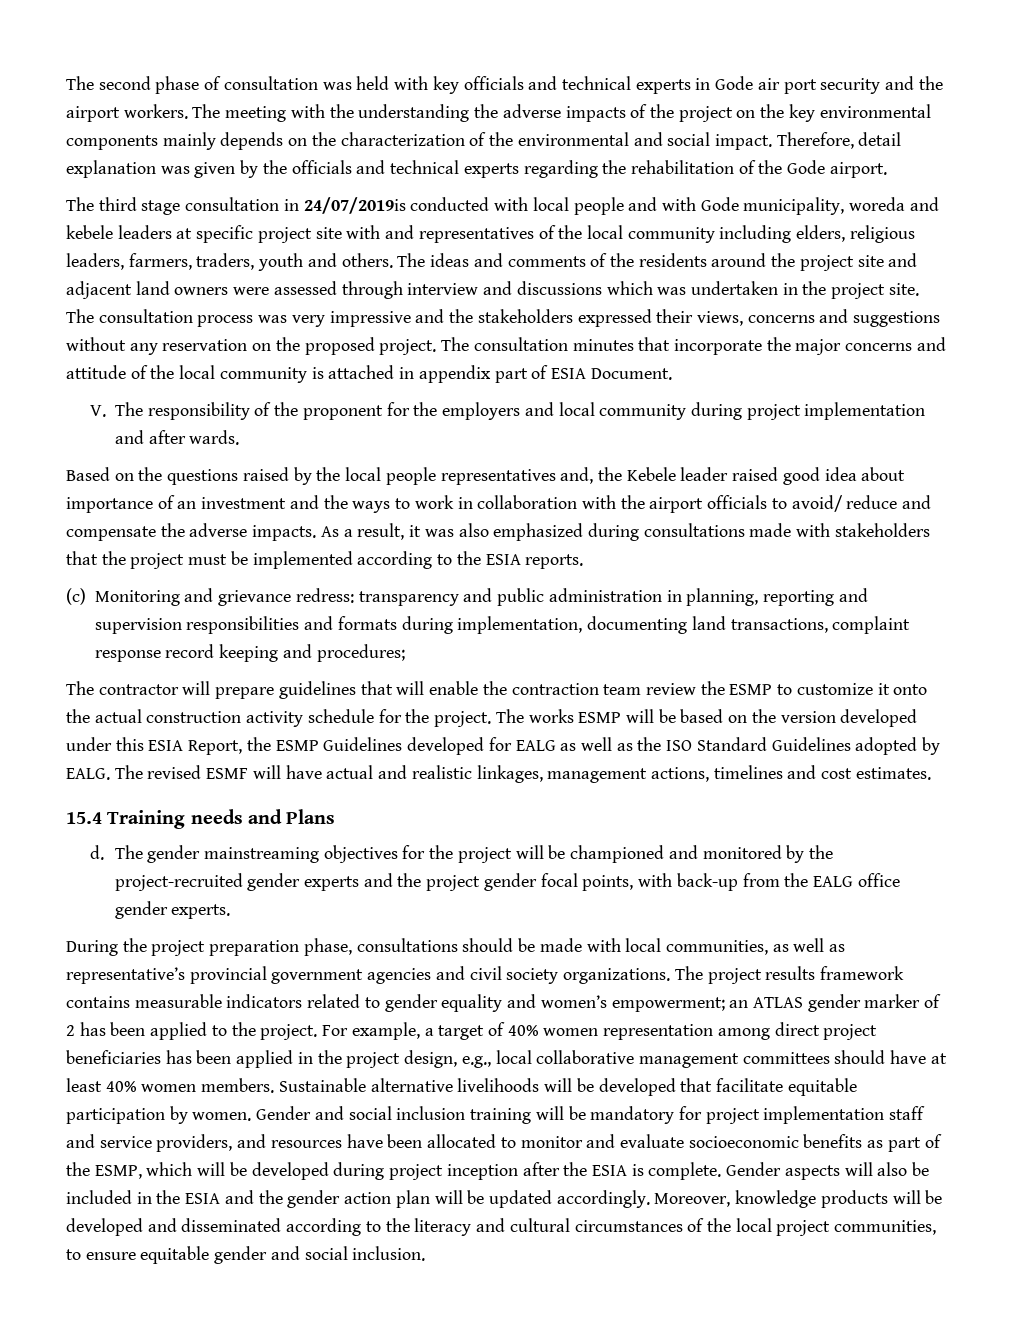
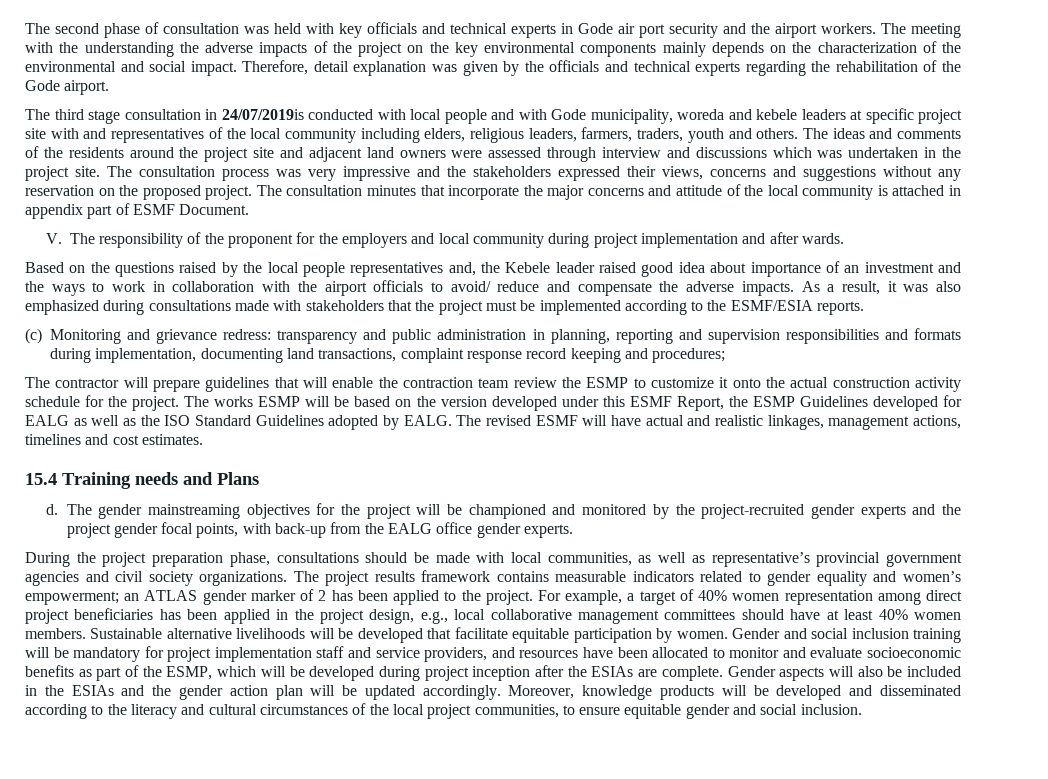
[550,368,586,379] ESIA -> [132,204,175,215] ESMF
[485,554,521,565] ESIA -> [730,300,813,311] ESMF/ESIA
[148,740,184,751] ESIA -> [629,396,672,407] ESMF
[591,1164,644,1176] ESIA is -> [591,666,658,677] ESIAs are
[185,1193,221,1204] ESIA -> [71,685,114,696] ESIAs

